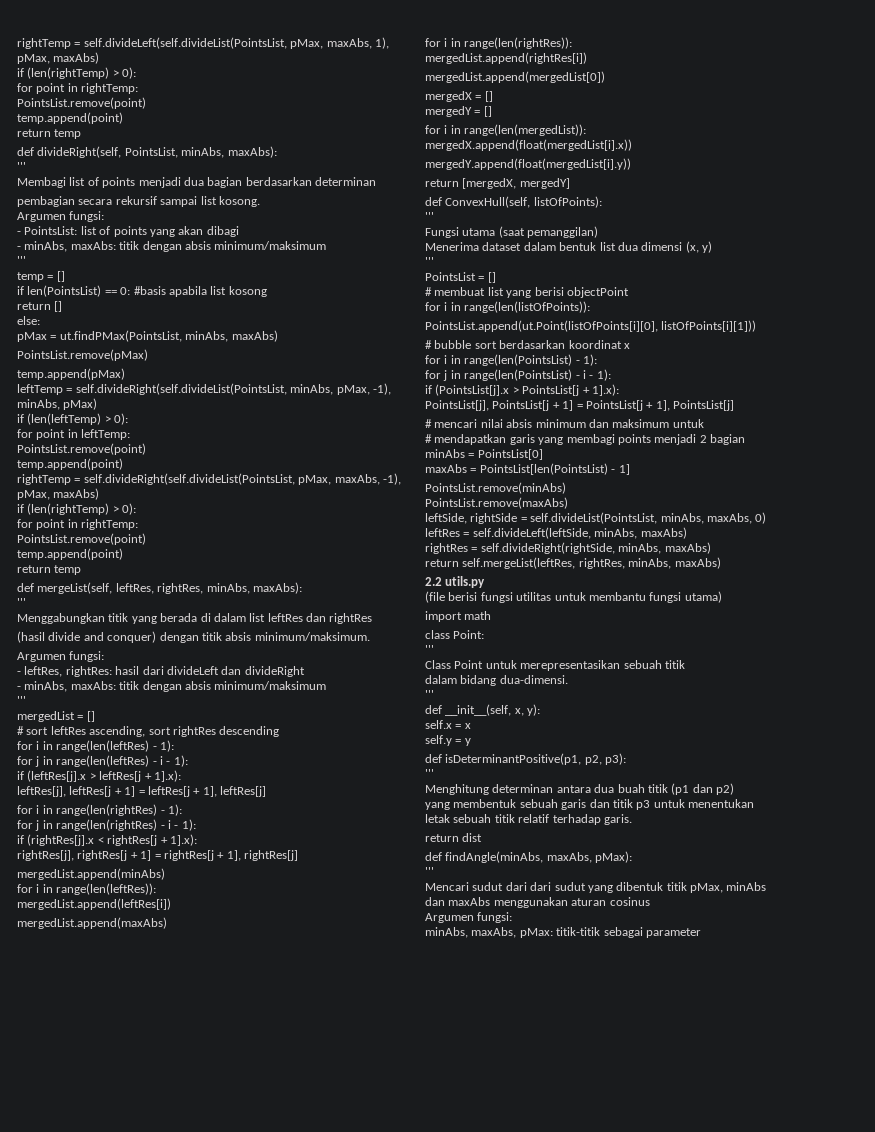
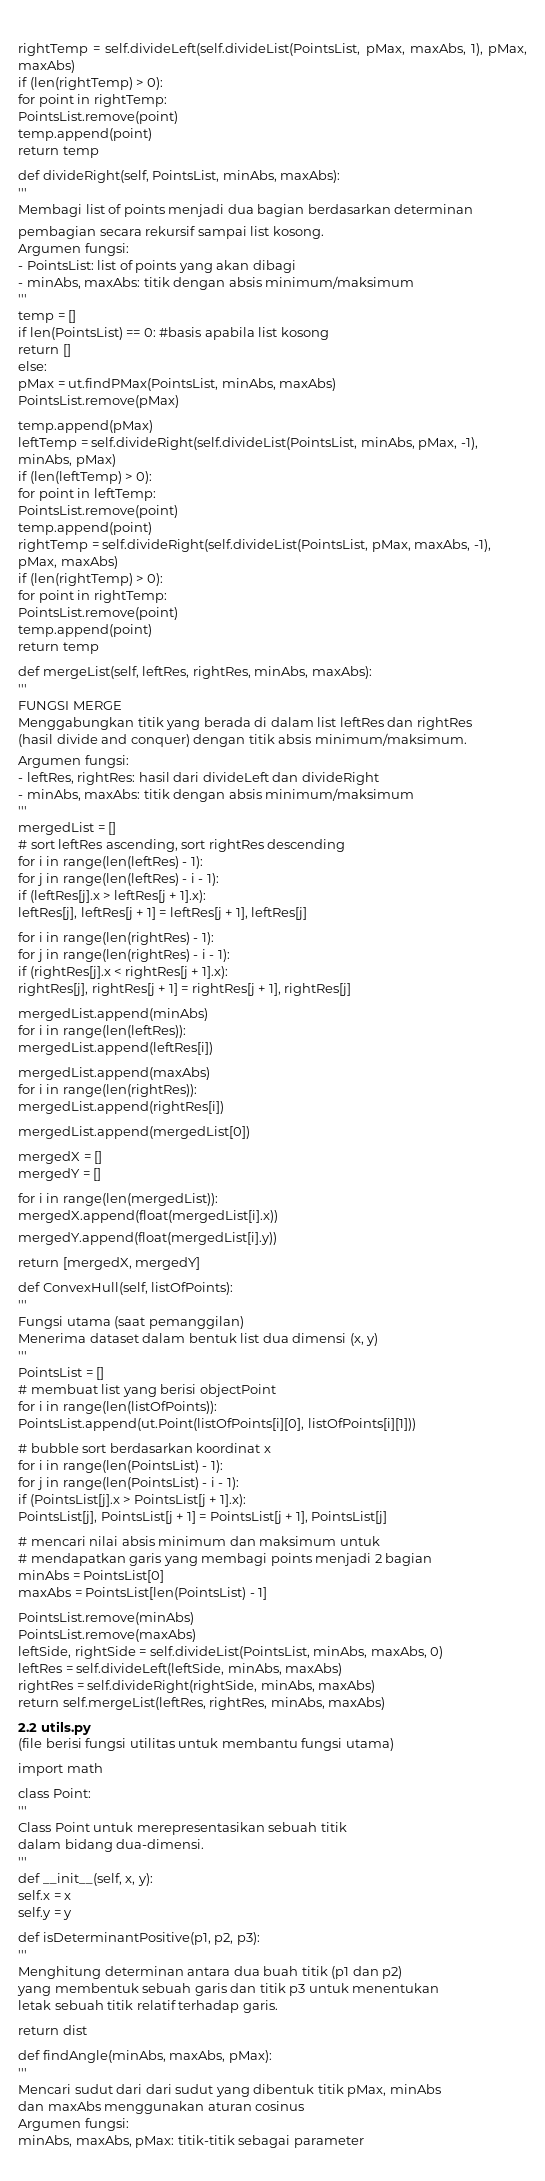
(26, 602) none -> [18,701,122,710] // FUNGSI MERGE

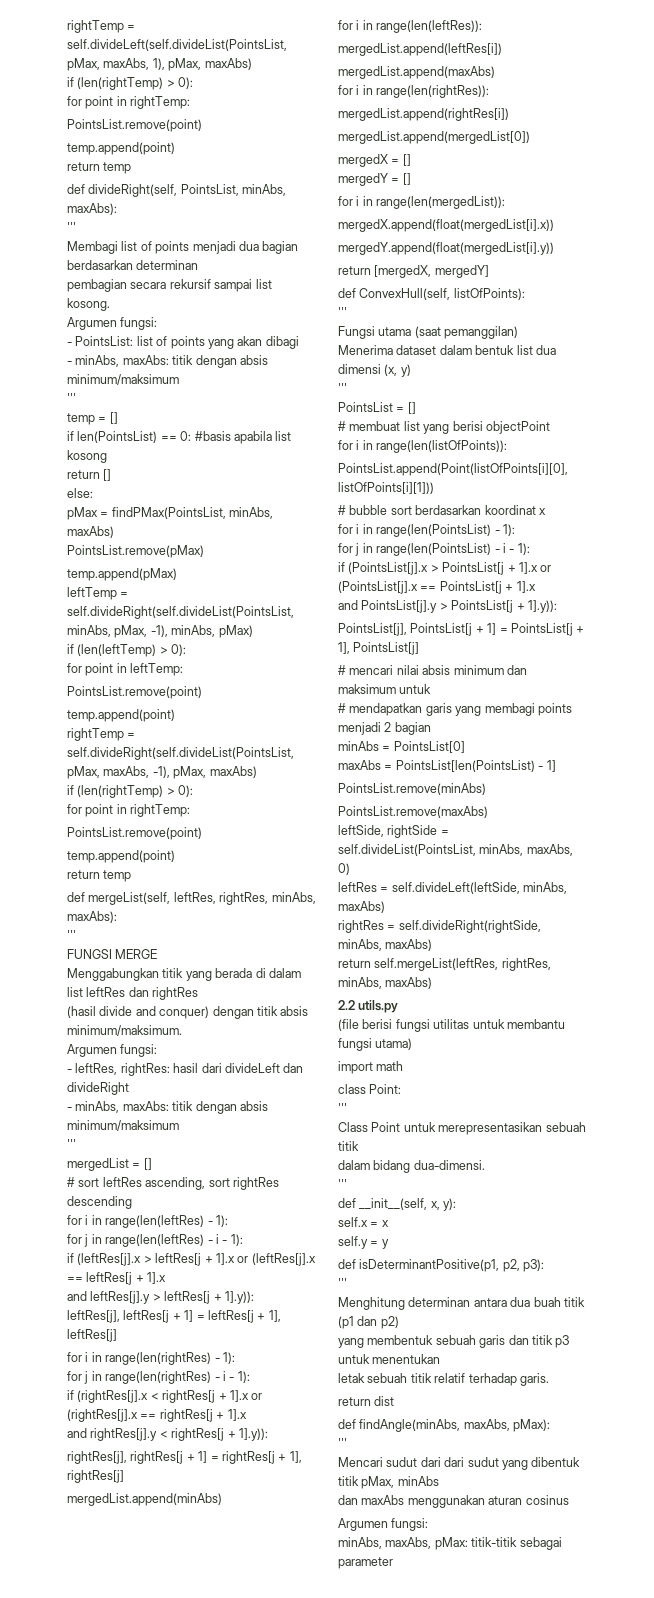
[68,378,219,391] ut.findPMax(PointsList, -> [111,507,226,519] findPMax(PointsList,
[179,890,206,903] 1].x): -> [215,1253,316,1266] [67,1272,167,1285] [67,1291,254,1304] 1].x or (leftRes[j].x == leftRes[j + 1].x // and leftRes[j].y > leftRes[j + 1].y)):
[201,966,228,979] 1].x): -> [229,1390,263,1402] [67,1409,247,1422] [67,1428,268,1441] 1].x or (rightRes[j].x == rightRes[j + 1].x // and rightRes[j].y < rightRes[j + 1].y)):
[18,1418,304,1431] PointsList.append(ut.Point(listOfPoints[i][0], -> [338,463,568,476] PointsList.append(Point(listOfPoints[i][0],
[219,1494,246,1507] 1].x): -> [518,562,552,574] [338,581,536,594] [338,600,557,613] 1].x or (PointsList[j].x == PointsList[j + 1].x // and PointsList[j].y > PointsList[j + 1].y)):

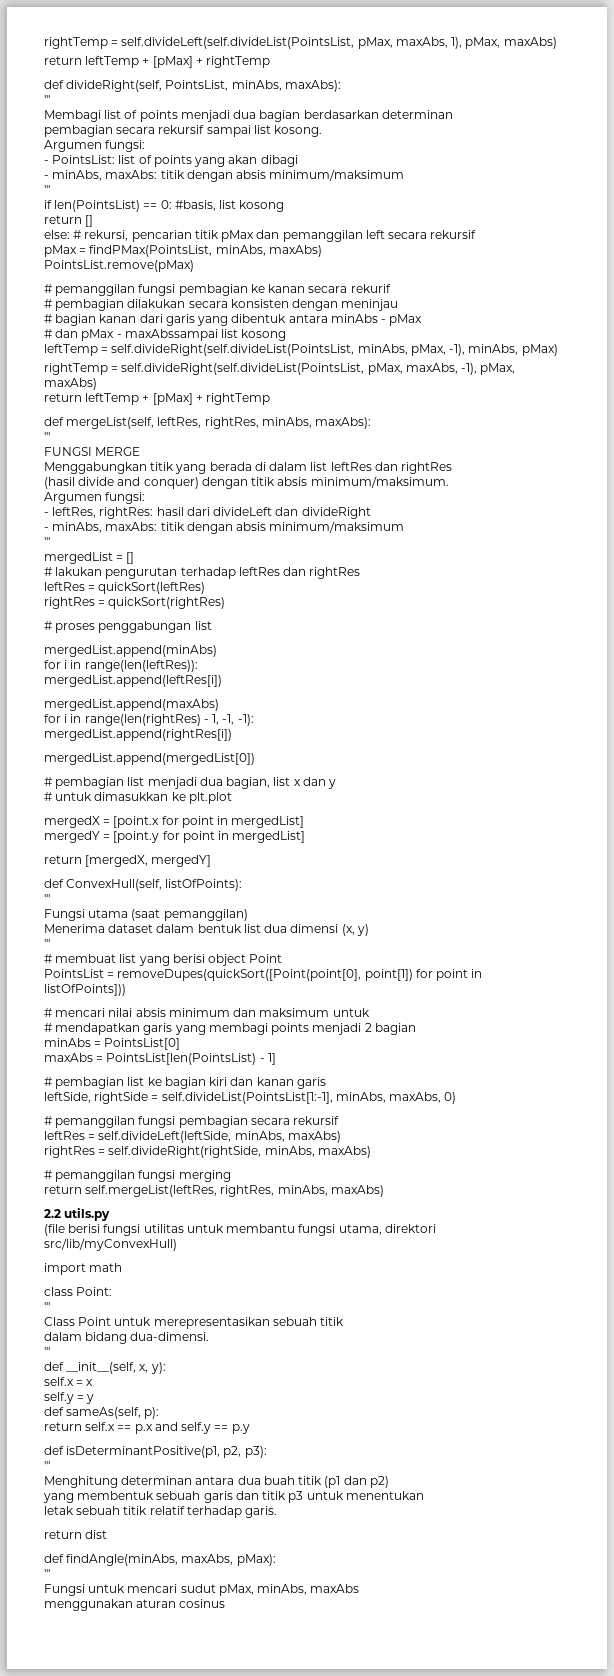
[67,77,194,90] [67,96,191,109] [67,119,202,132] [67,142,175,155] [67,162,132,174] if (len(rightTemp) > 0): // for point in rightTemp: // PointsList.remove(point) // temp.append(point) // return temp -> [44,56,271,68] return leftTemp + [pMax] + rightTemp
[67,412,118,425] // temp = [] -> (50, 189) none
[194,431,272,444] #basis apabila -> [174,200,216,211] #basis,
(93, 493) none -> [73,230,477,242] # rekursi, pencarian titik pMax dan pemanggilan left secara rekursif
[67,568,177,581] temp.append(pMax) -> [44,284,391,296] [44,299,399,311] [44,314,423,326] [44,329,287,341] # pemanggilan fungsi pembagian ke kanan secara rekurif // # pembagian dilakukan secara konsisten dengan meninjau // # bagian kanan dari garis yang dibentuk antara minAbs - pMax // # dan pMax - maxAbssampai list kosong
[67,644,187,657] [67,663,184,676] [67,686,202,699] [67,709,175,722] // if (len(leftTemp) > 0): // for point in leftTemp: // PointsList.remove(point) // temp.append(point) -> (558, 350) none
[67,785,194,798] [67,804,191,817] [67,827,202,840] [67,850,175,863] [67,870,132,882] if (len(rightTemp) > 0): // for point in rightTemp: // PointsList.remove(point) // temp.append(point) // return temp -> [44,393,271,405] return leftTemp + [pMax] + rightTemp
[78,1177,279,1190] [67,1196,132,1209] [67,1215,228,1228] [67,1234,243,1247] [67,1253,316,1266] [67,1272,167,1285] [67,1291,254,1304] [67,1310,281,1323] [67,1329,117,1342] [67,1352,235,1365] [67,1371,250,1384] [67,1390,263,1403] [67,1409,247,1422] [67,1428,268,1441] [67,1451,302,1464] [67,1470,124,1483] sort leftRes ascending, sort rightRes descending // for i in range(len(leftRes) - 1): // for j in range(len(leftRes) - i - 1): // if (leftRes[j].x > leftRes[j + 1].x or (leftRes[j].x == leftRes[j + 1].x // and leftRes[j].y > leftRes[j + 1].y)): // leftRes[j], leftRes[j + 1] = leftRes[j + 1], leftRes[j] // for i in range(len(rightRes) - 1): // for j in range(len(rightRes) - i - 1): // if (rightRes[j].x < rightRes[j + 1].x or (rightRes[j].x == rightRes[j + 1].x // and rightRes[j].y < rightRes[j + 1].y)): // rightRes[j], rightRes[j + 1] = rightRes[j + 1], rightRes[j] -> [55,567,361,579] [44,582,206,594] [44,597,226,609] [44,621,212,633] lakukan pengurutan terhadap leftRes dan rightRes // leftRes = quickSort(leftRes) // rightRes = quickSort(rightRes) // # proses penggabungan list
[376,85,490,98] [338,108,509,121] [338,131,530,144] [338,154,411,167] [338,173,411,186] [338,196,506,209] [338,219,554,232] [338,242,554,255] range(len(rightRes)): // mergedList.append(rightRes[i]) // mergedList.append(mergedList[0]) // mergedX = [] // mergedY = [] // for i in range(len(mergedList)): // mergedX.append(float(mergedList[i].x)) // mergedY.append(float(mergedList[i].y)) -> [84,714,254,726] [44,729,232,741] [44,753,255,765] [44,777,337,789] [44,792,232,804] [44,816,305,828] [44,831,306,843] range(len(rightRes) - 1, -1, -1): // mergedList.append(rightRes[i]) // mergedList.append(mergedList[0]) // # pembagian list menjadi dua bagian, list x dan y // # untuk dimasukkan ke plt.plot // mergedX = [point.x for point in mergedList] // mergedY = [point.y for point in mergedList]
[338,402,416,414] // PointsList = [] -> (50, 943) none
[485,421,550,434] [338,440,508,453] [338,463,568,476] [338,482,434,494] [338,505,546,515] [338,524,515,537] [338,543,530,556] [338,562,552,575] [338,581,536,594] [338,600,557,613] [338,623,585,636] [338,642,420,655] objectPoint // for i in range(len(listOfPoints)): // PointsList.append(Point(listOfPoints[i][0], listOfPoints[i][1])) // # bubble sort berdasarkan koordinat x // for i in range(len(PointsList) - 1): // for j in range(len(PointsList) - i - 1): // if (PointsList[j].x > PointsList[j + 1].x or (PointsList[j].x == PointsList[j + 1].x // and PointsList[j].y > PointsList[j + 1].y)): // PointsList[j], PointsList[j + 1] = PointsList[j + 1], PointsList[j] -> [208,954,283,966] [44,969,483,981] [44,984,126,996] object Point // PointsList = removeDupes(quickSort([Point(point[0], point[1]) for point in listOfPoints]))
[338,783,486,795] [338,806,488,818] PointsList.remove(minAbs) // PointsList.remove(maxAbs) -> [44,1077,326,1089] # pembagian list ke bagian kiri dan kanan garis
[338,844,476,856] self.divideList(PointsList, -> [161,1092,333,1104] self.divideList(PointsList[1:-1],
(350, 869) none -> [44,1116,340,1128] // # pemanggilan fungsi pembagian secara rekursif
(433, 945) none -> [44,1170,231,1182] // # pemanggilan fungsi merging
[375,1038,413,1050] utama) -> [338,1224,436,1235] [44,1238,177,1251] utama, direktori src/lib/myConvexHull)
(389, 1244) none -> [44,1407,160,1419] [44,1422,250,1434] // def sameAs(self, p): // return self.x == p.x and self.y == p.y
[338,1457,581,1470] [338,1476,439,1489] [338,1495,569,1508] [338,1518,429,1531] [338,1537,562,1550] [338,1557,393,1569] Mencari sudut dari dari sudut yang dibentuk titik pMax, minAbs // dan maxAbs menggunakan aturan cosinus // Argumen fungsi: // minAbs, maxAbs, pMax: titik-titik sebagai parameter -> [44,1584,360,1596] [44,1599,226,1611] Fungsi untuk mencari sudut pMax, minAbs, maxAbs // menggunakan aturan cosinus

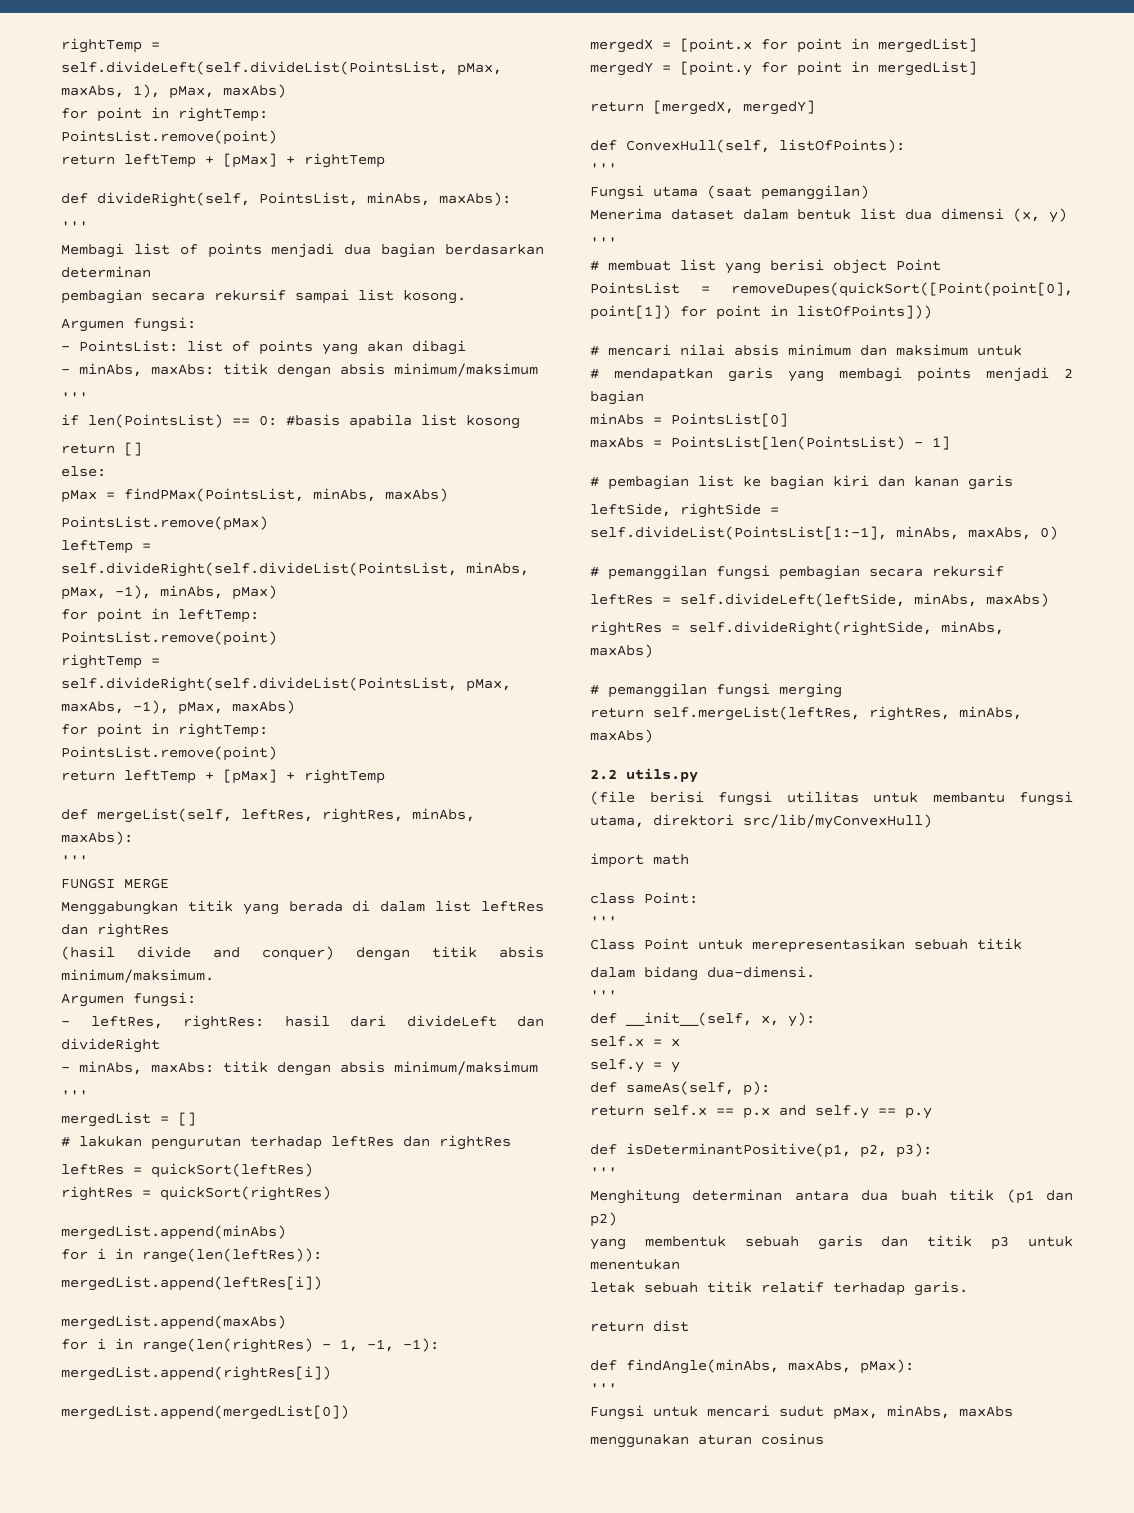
(557, 43) none -> [61,107,268,122] [61,130,277,145] // for point in rightTemp: // PointsList.remove(point)
[174,200,216,211] #basis, -> [286,414,412,429] #basis apabila
[73,230,477,242] # rekursi, pencarian titik pMax dan pemanggilan left secara rekursif -> (106, 471) none
[44,284,391,296] [44,299,399,311] [44,314,423,326] [44,329,287,341] // # pemanggilan fungsi pembagian ke kanan secara rekurif // # pembagian dilakukan secara konsisten dengan meninjau // # bagian kanan dari garis yang dibentuk antara minAbs - pMax // # dan pMax - maxAbssampai list kosong -> (268, 523) none
(558, 350) none -> [61,608,259,623] [61,631,277,646] // for point in leftTemp: // PointsList.remove(point)
(97, 384) none -> [61,723,268,738] [61,746,277,761] // for point in rightTemp: // PointsList.remove(point)
[44,621,212,633] // # proses penggabungan list -> (331, 1193) none
[44,777,337,789] [44,792,232,804] // # pembagian list menjadi dua bagian, list x dan y // # untuk dimasukkan ke plt.plot -> (349, 1412) none

